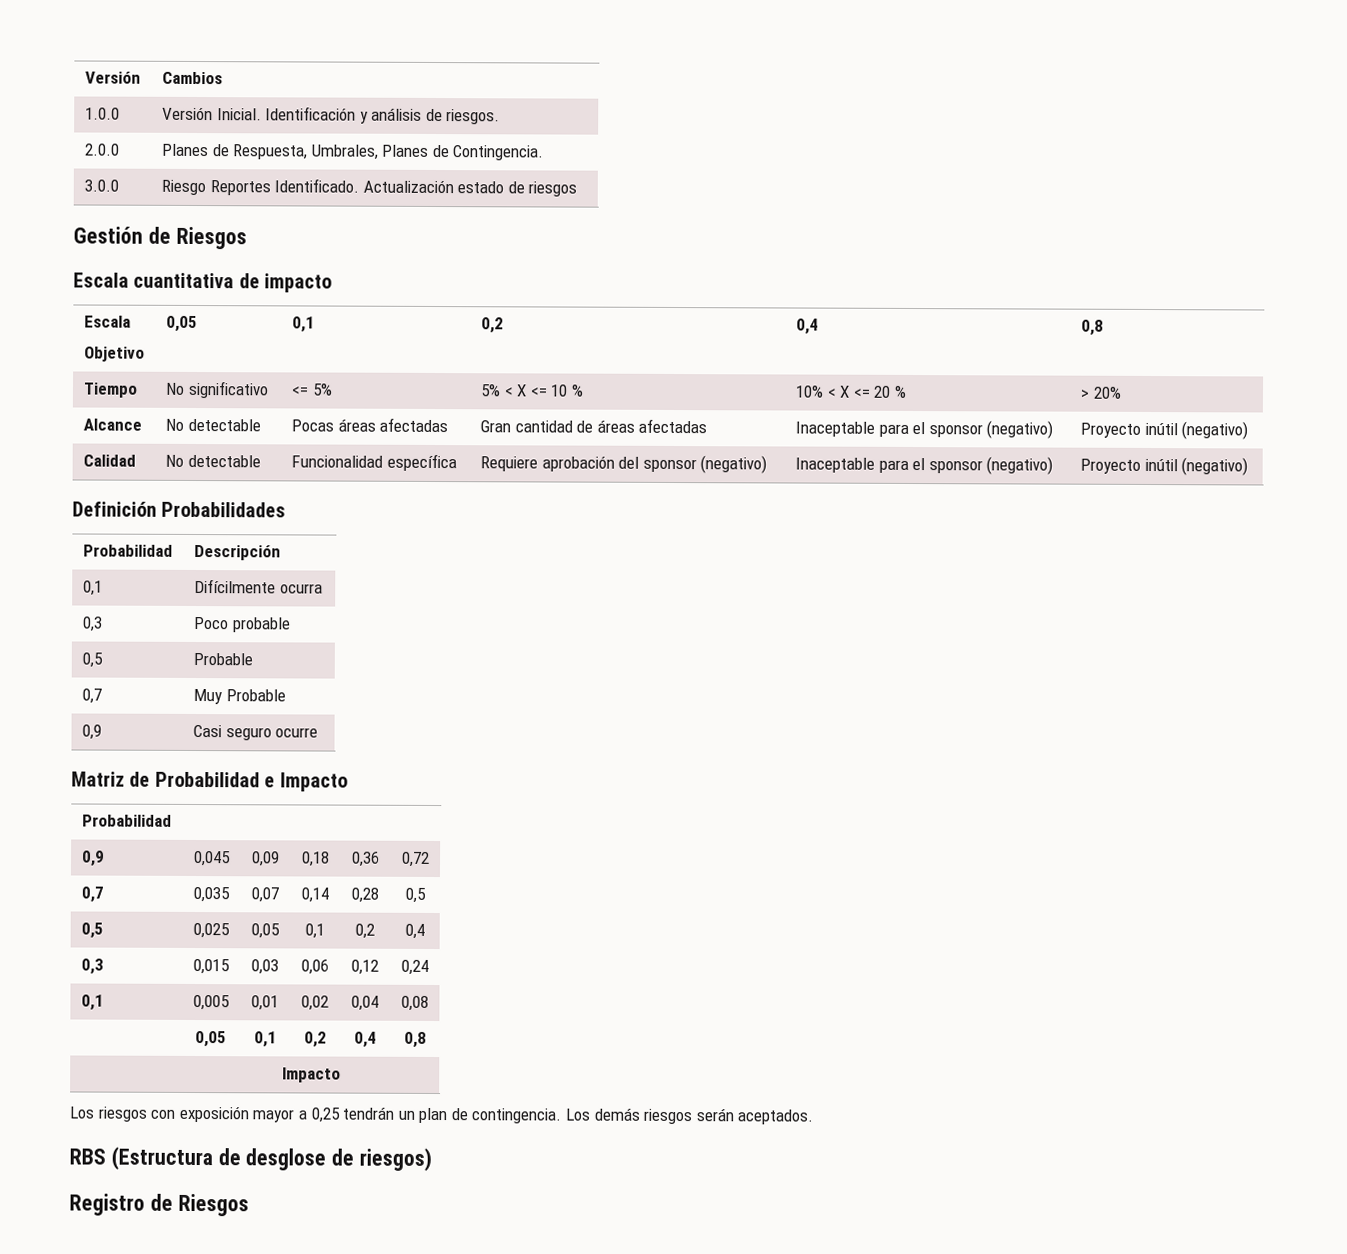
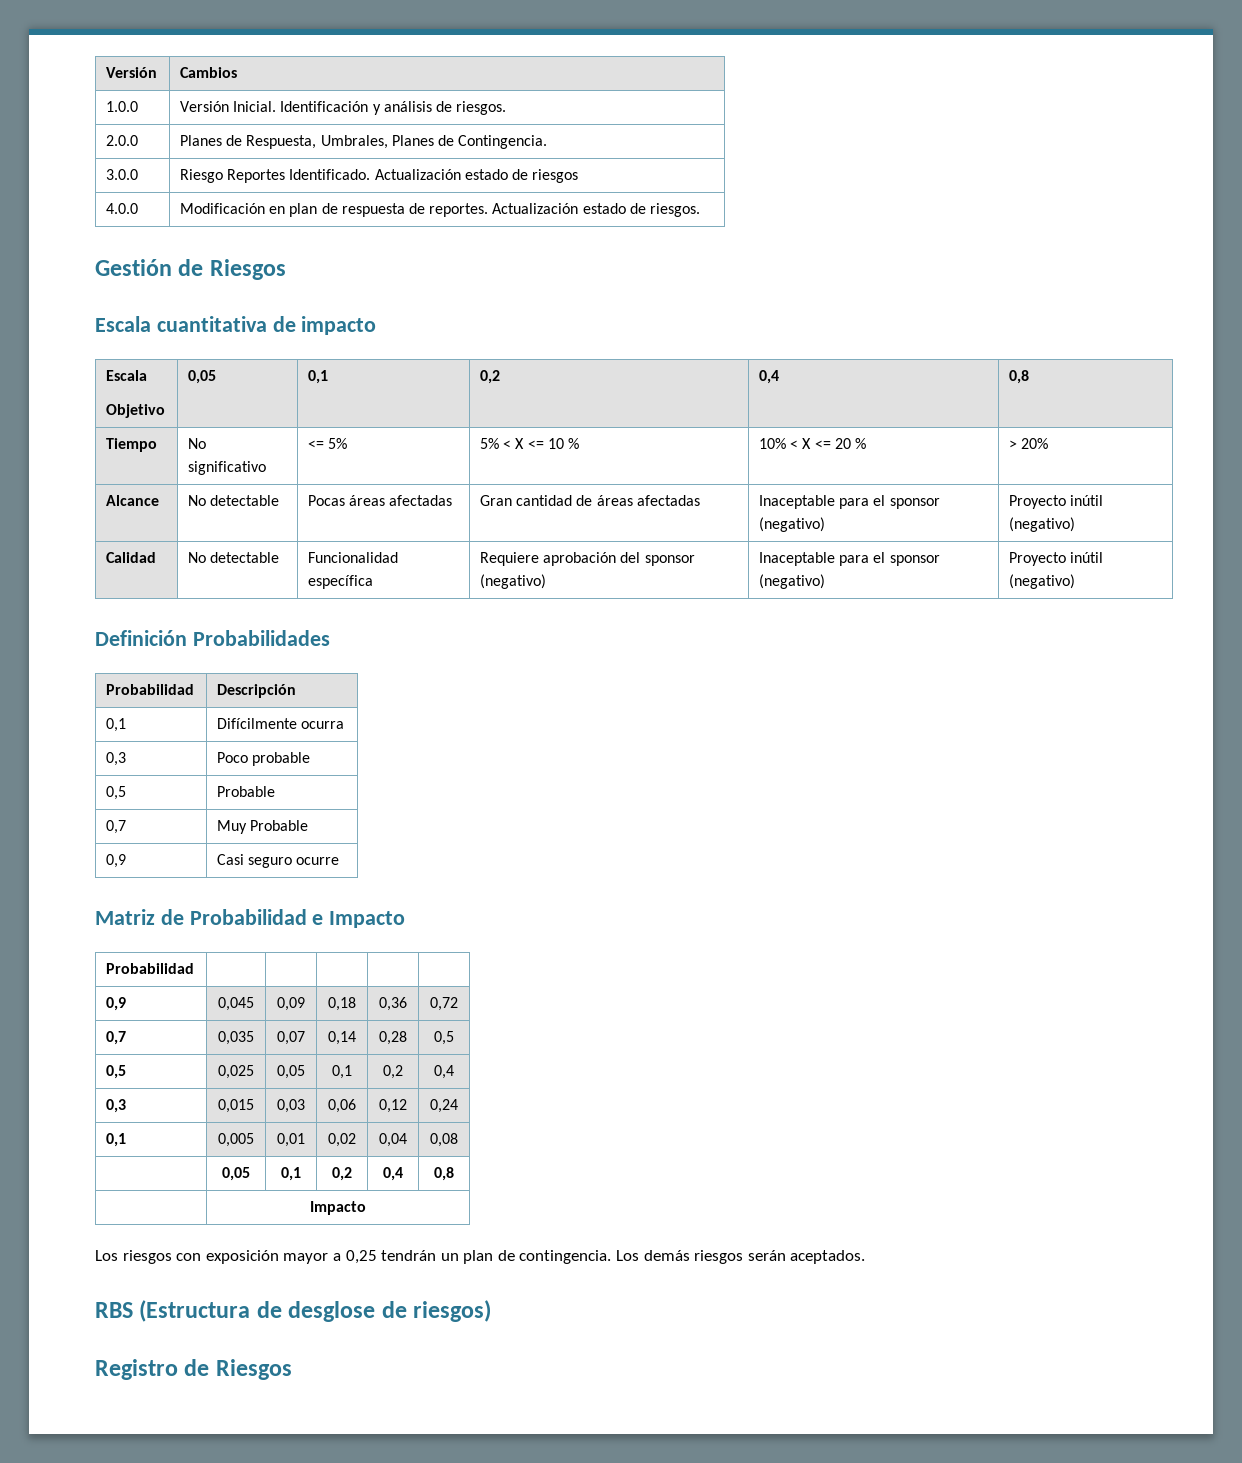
(578, 189) none -> [106,203,139,214] [180,203,700,217] // 4.0.0 | Modificación en plan de respuesta de reportes. Actualización estado de riesgos.

